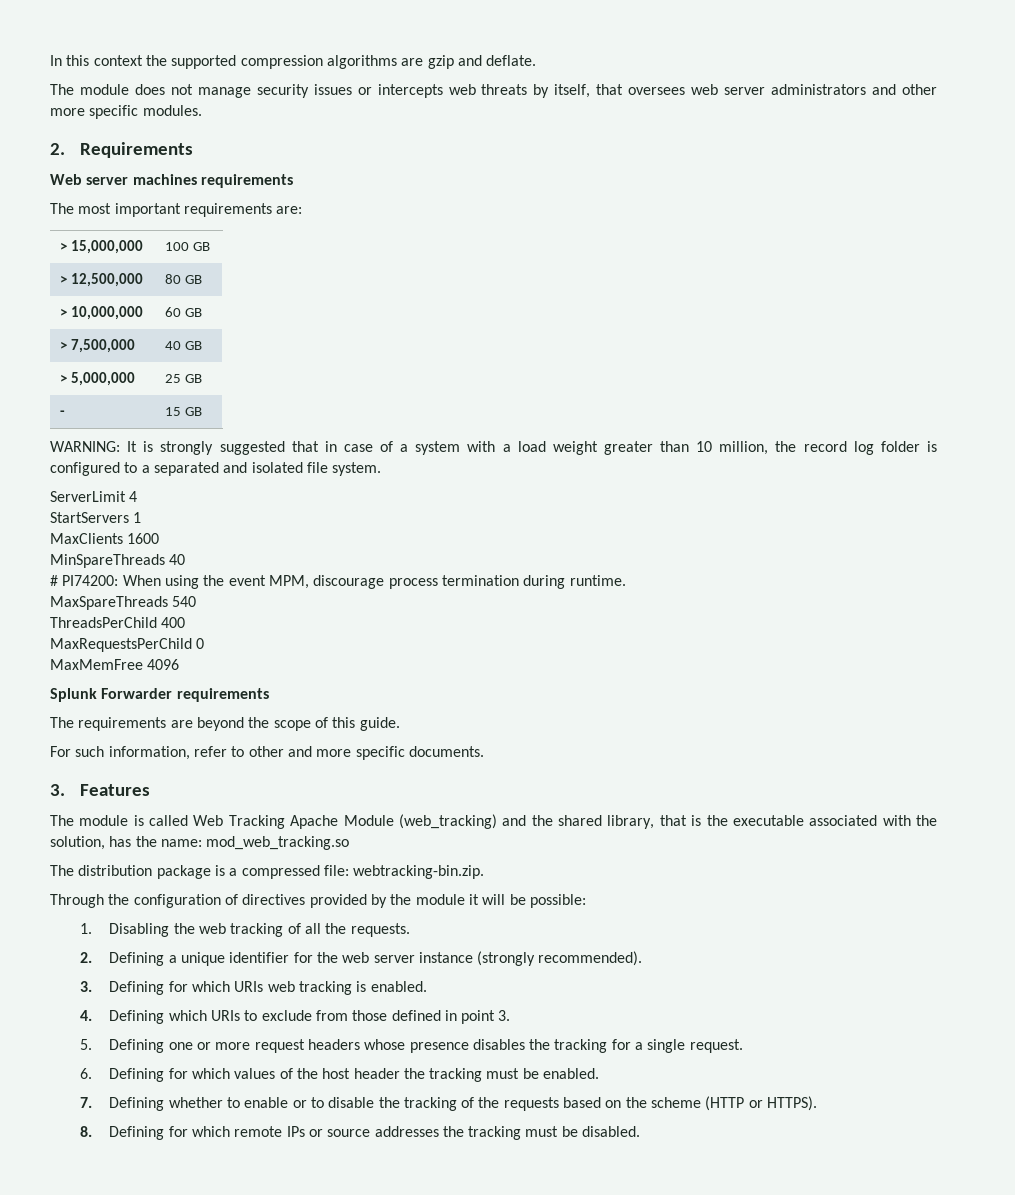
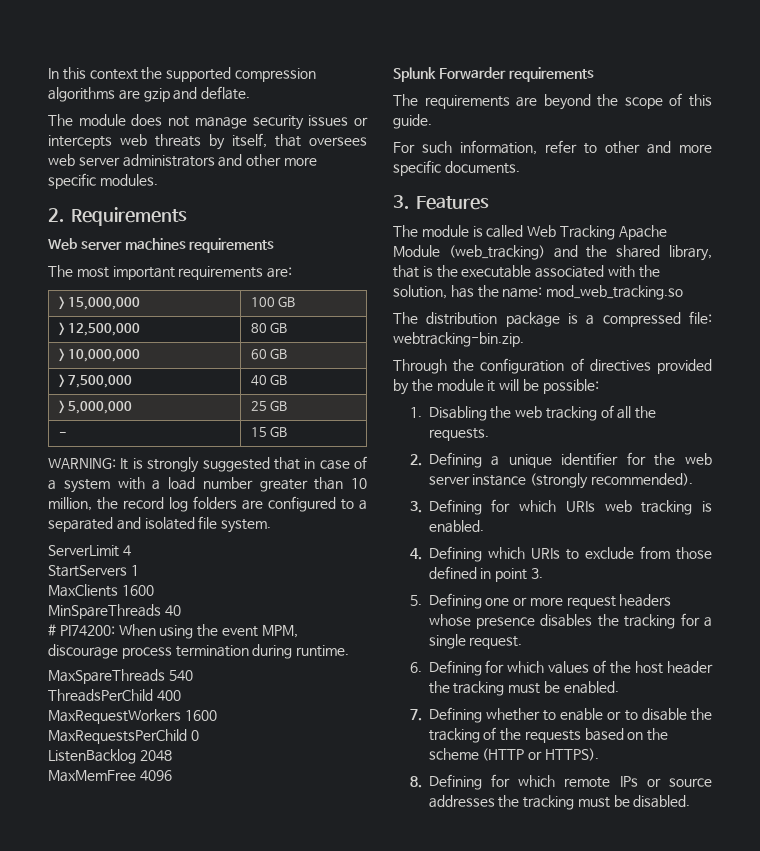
[552,441,598,455] weight -> [202,477,253,489] number
[880,441,938,452] folder is -> [193,496,263,510] folders are
(186, 622) none -> [48,709,217,724] // MaxRequestWorkers 1600
(205, 643) none -> [48,749,172,764] // ListenBacklog 2048

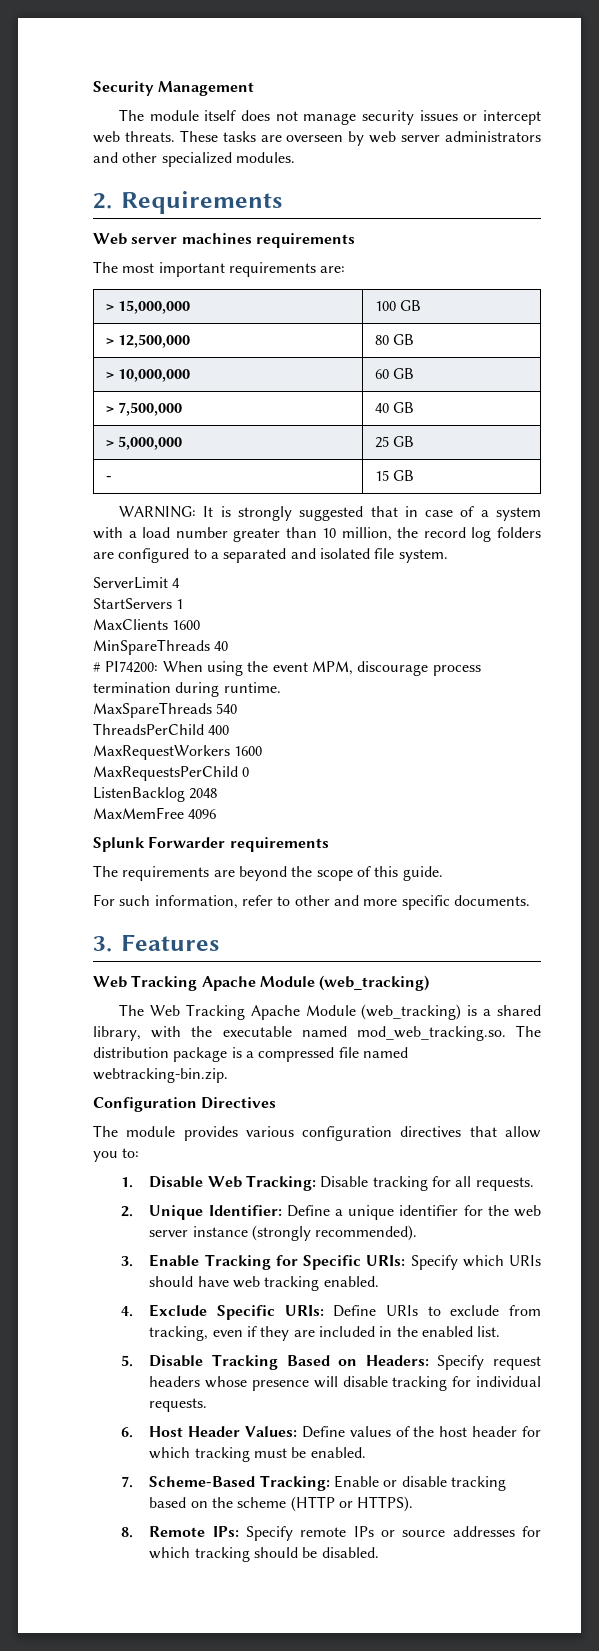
[48,67,316,82] [48,86,251,102] [48,114,126,126] In this context the supported compression algorithms are gzip and deflate. // The module -> [93,81,255,96] [119,109,237,121] Security Management // The module itself
[48,133,367,150] intercepts web threats by itself, that oversees -> [483,110,541,125] [93,130,365,146] intercept web threats. These tasks are overseen by
[283,157,317,166] [48,173,96,189] more specific -> [161,152,232,167] specialized
[393,225,667,240] [393,245,712,261] [393,265,660,278] [393,285,684,300] The module is called Web Tracking Apache Module (web_tracking) and the shared library, that is the executable associated with the solution, has the name: mod_web_tracking.so // -> [93,975,430,991] [119,1004,541,1020] [93,1026,506,1041] Web Tracking Apache Module (web_tracking) // The Web Tracking Apache Module (web_tracking) is a shared library, with the executable named mod_web_tracking.so.
[689,311,712,324] file: -> [338,1047,408,1058] file named
[393,358,712,374] [393,379,599,395] [409,405,657,421] Through the configuration of directives provided by the module it will be possible: // 1. Disabling the web tracking of all the -> [93,1097,277,1112] [93,1125,541,1141] [93,1148,140,1162] [121,1175,472,1191] Configuration Directives // The module provides various configuration directives that allow you to: // 1. Disable Web Tracking: Disable tracking for all
[428,452,482,468] Defining -> [149,1205,330,1220] Unique Identifier: Define
[428,499,712,515] Defining for which URIs web tracking is -> [149,1254,541,1270] [149,1276,320,1291] Enable Tracking for Specific URIs: Specify which URIs should have web tracking
[428,546,712,562] [428,566,543,582] [409,593,672,609] [428,613,712,629] [428,634,523,649] [409,660,545,676] Defining which URIs to exclude from those defined in point 3. // 5. Defining one or more request headers whose presence disables the tracking for a single request. // 6. Defining for which -> [149,1304,541,1320] [149,1326,501,1341] [121,1354,541,1370] [149,1376,541,1391] [149,1398,208,1412] [121,1426,345,1438] Exclude Specific URIs: Define URIs to exclude from tracking, even if they are included in the enabled list. // 5. Disable Tracking Based on Headers: Specify request headers whose presence will disable tracking for individual requests. // 6. Host Header Values: Define
[428,681,450,694] the -> [522,1426,541,1437] [149,1447,191,1459] for which
[428,707,712,723] [428,727,581,743] Defining whether to enable or to disable the tracking of the requests -> [149,1475,507,1491] Scheme-Based Tracking: Enable or disable tracking
[428,774,556,790] Defining for which -> [149,1526,294,1541] Remote IPs: Specify
[498,795,610,810] the tracking must -> [521,1526,541,1537] [149,1547,299,1562] for which tracking should

